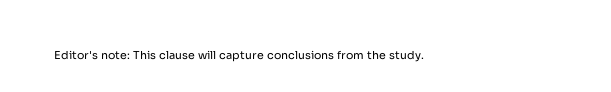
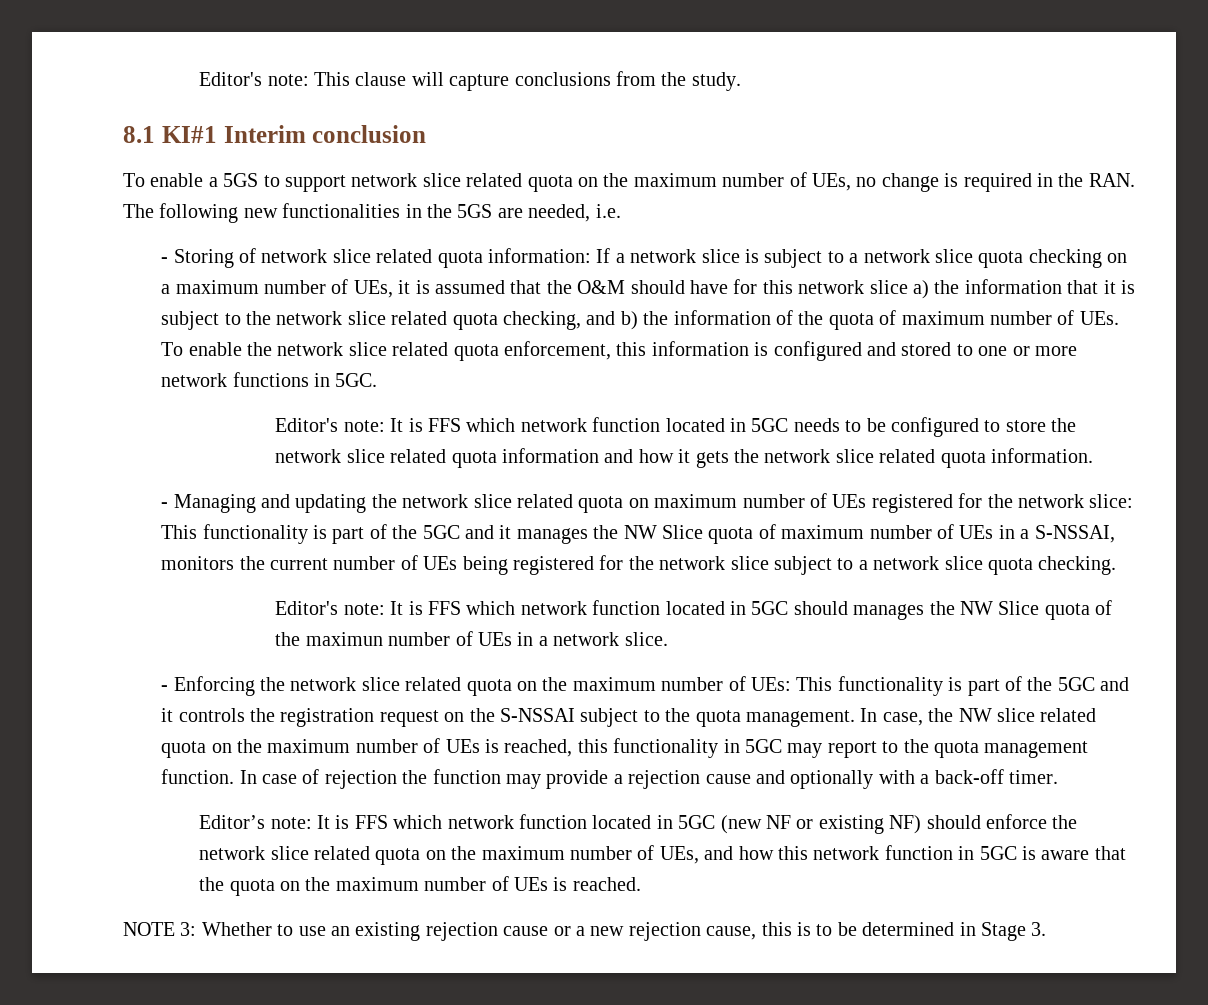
(425, 56) none -> [123,125,427,143] [123,172,1135,192] [123,203,621,223] [161,248,1128,268] [161,279,1135,299] [161,310,1119,330] [161,341,1077,361] [161,372,378,387] [275,417,1077,437] [275,448,1094,468] [161,493,1134,513] [161,524,1115,544] [161,555,1117,575] [275,600,1113,620] [275,631,668,646] [161,676,1130,696] [161,708,1097,727] [161,738,1089,758] [161,769,1058,789] [199,814,1078,834] [199,845,1126,865] [199,876,641,896] [123,922,1047,941] // 8.1 KI#1 Interim conclusion // To enable a 5GS to support network slice related quota on the maximum number of UEs, no change is required in the RAN. The following new functionalities in the 5GS are needed, i.e. // - Storing of network slice related quota information: If a network slice is subject to a network slice quota checking on a maximum number of UEs, it is assumed that the O&M should have for this network slice a) the information that it is subject to the network slice related quota checking, and b) the information of the quota of maximum number of UEs. To enable the network slice related quota enforcement, this information is configured and stored to one or more network functions in 5GC. // Editor's note: It is FFS which network function located in 5GC needs to be configured to store the network slice related quota information and how it gets the network slice related quota information. // - Managing and updating the network slice related quota on maximum number of UEs registered for the network slice: This functionality is part of the 5GC and it manages the NW Slice quota of maximum number of UEs in a S-NSSAI, monitors the current number of UEs being registered for the network slice subject to a network slice quota checking. // Editor's note: It is FFS which network function located in 5GC should manages the NW Slice quota of the maximun number of UEs in a network slice. // - Enforcing the network slice related quota on the maximum number of UEs: This functionality is part of the 5GC and it controls the registration request on the S-NSSAI subject to the quota management. In case, the NW slice related quota on the maximum number of UEs is reached, this functionality in 5GC may report to the quota management function. In case of rejection the function may provide a rejection cause and optionally with a back-off timer. // Editor’s note: It is FFS which network function located in 5GC (new NF or existing NF) should enforce the network slice related quota on the maximum number of UEs, and how this network function in 5GC is aware that the quota on the maximum number of UEs is reached. // NOTE 3: Whether to use an existing rejection cause or a new rejection cause, this is to be determined in Stage 3.

